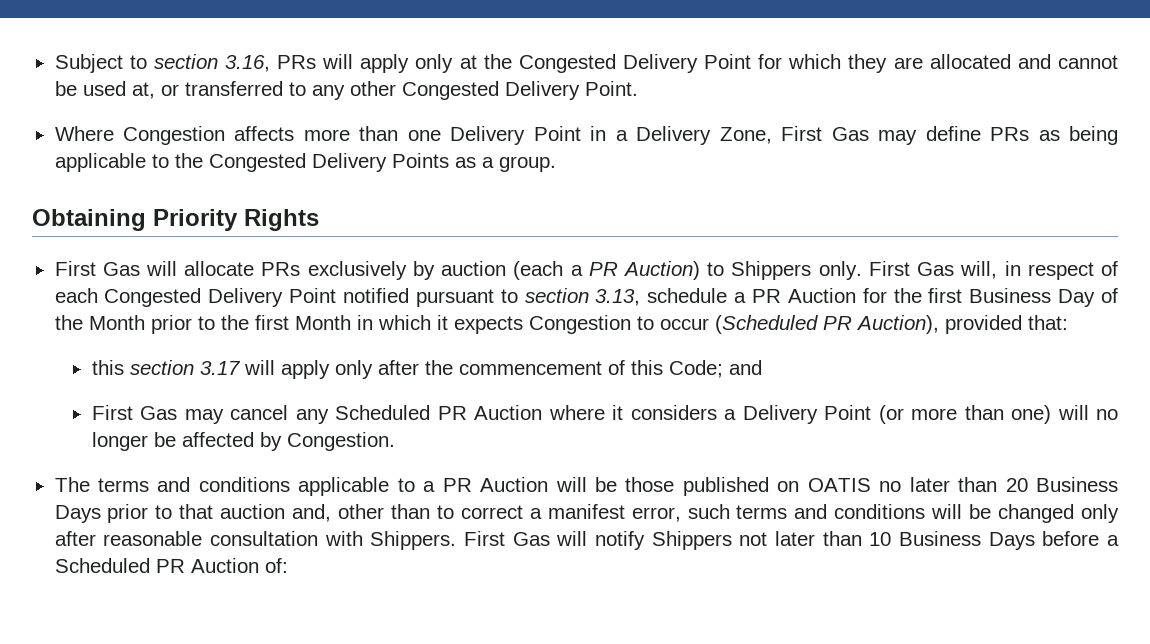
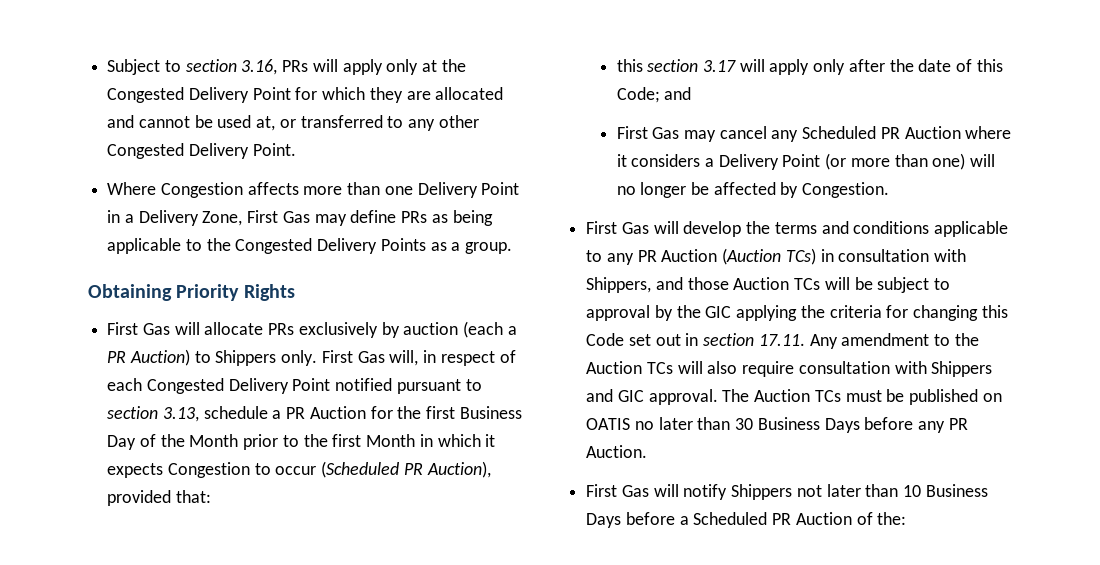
[458,361,602,375] commencement -> [918,59,952,72] date
[54,477,90,492] The -> [586,221,771,237] First Gas will develop the
[423,477,675,492] a PR Auction will be those -> [606,248,967,265] [586,277,951,293] [586,305,1008,321] [586,333,979,349] [586,361,993,377] [586,389,905,405] any PR Auction (Auction TCs) in consultation with Shippers, and those Auction TCs will be subject to approval by the GIC applying the criteria for changing this Code set out in section 17.11. Any amendment to the Auction TCs will also require consultation with Shippers and GIC approval. The Auction TCs must be
[1005,477,1118,492] [54,504,1120,523] [54,531,457,550] 20 Business Days prior to that auction and, other than to correct a manifest error, such terms and conditions will be changed only after reasonable consultation with Shippers. -> [735,417,968,433] [586,445,648,458] 30 Business Days before any PR Auction. //
[264,558,288,573] of: -> [856,512,907,525] of the:

